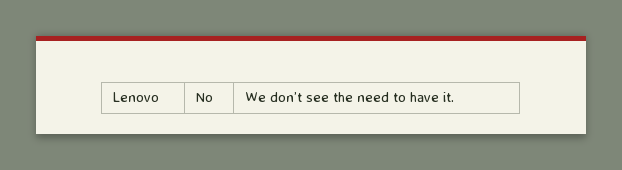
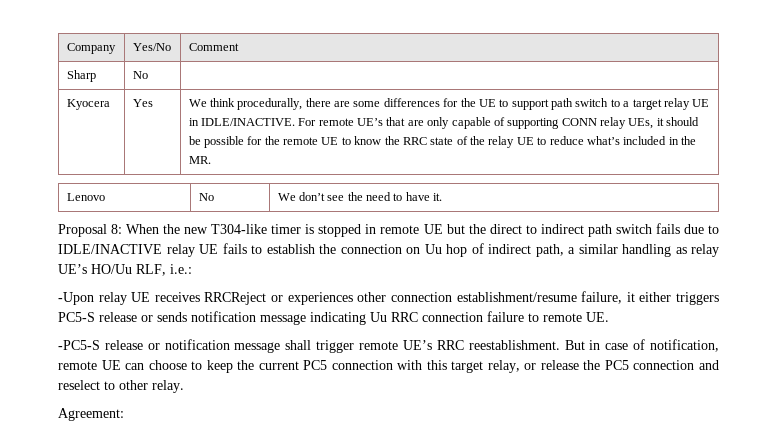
(112, 97) none -> [66,43,116,54] [132,43,171,51] [188,43,239,51] [66,70,96,82] [132,71,148,79] [66,99,110,110] [132,99,153,107] [188,98,710,110] [188,117,700,129] [188,136,697,148] [188,156,211,164] Company | Yes/No | Comment // Sharp | No | // Kyocera | Yes | We think procedurally, there are some differences for the UE to support path switch to a target relay UE in IDLE/INACTIVE. For remote UE’s that are only capable of supporting CONN relay UEs, it should be possible for the remote UE to know the RRC state of the relay UE to reduce what’s included in the MR. //
(454, 97) none -> [58,223,719,237] [58,243,719,257] [58,264,192,276] [58,291,720,305] [58,311,609,325] [58,339,720,353] [58,360,719,373] [58,380,184,393] [58,408,124,421] // Proposal 8: When the new T304-like timer is stopped in remote UE but the direct to indirect path switch fails due to IDLE/INACTIVE relay UE fails to establish the connection on Uu hop of indirect path, a similar handling as relay UE’s HO/Uu RLF, i.e.: // -Upon relay UE receives RRCReject or experiences other connection establishment/resume failure, it either triggers PC5-S release or sends notification message indicating Uu RRC connection failure to remote UE. // -PC5-S release or notification message shall trigger remote UE’s RRC reestablishment. But in case of notification, remote UE can choose to keep the current PC5 connection with this target relay, or release the PC5 connection and reselect to other relay. // Agreement:

